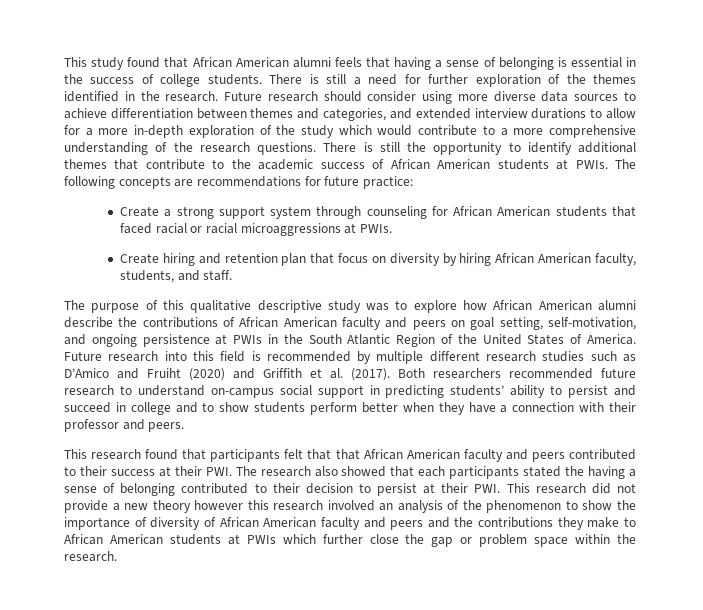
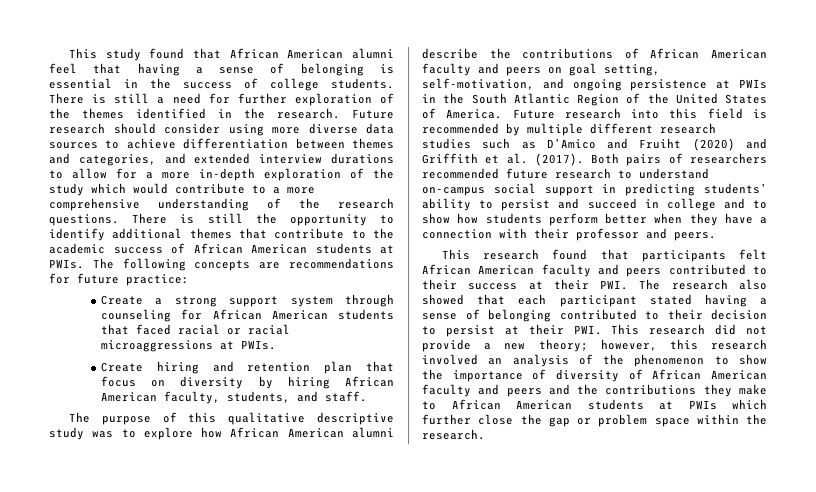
[334,57,362,67] feels -> [49,63,77,74] feel
(425, 373) none -> [626,153,683,166] pairs of
(250, 407) none -> [457,213,479,224] how
[307,449,360,460] that that -> (767, 254) none
[449,466,585,479] participants stated the -> [559,294,692,307] participant stated
[152,500,244,513] theory however -> [538,339,657,352] theory; however,

